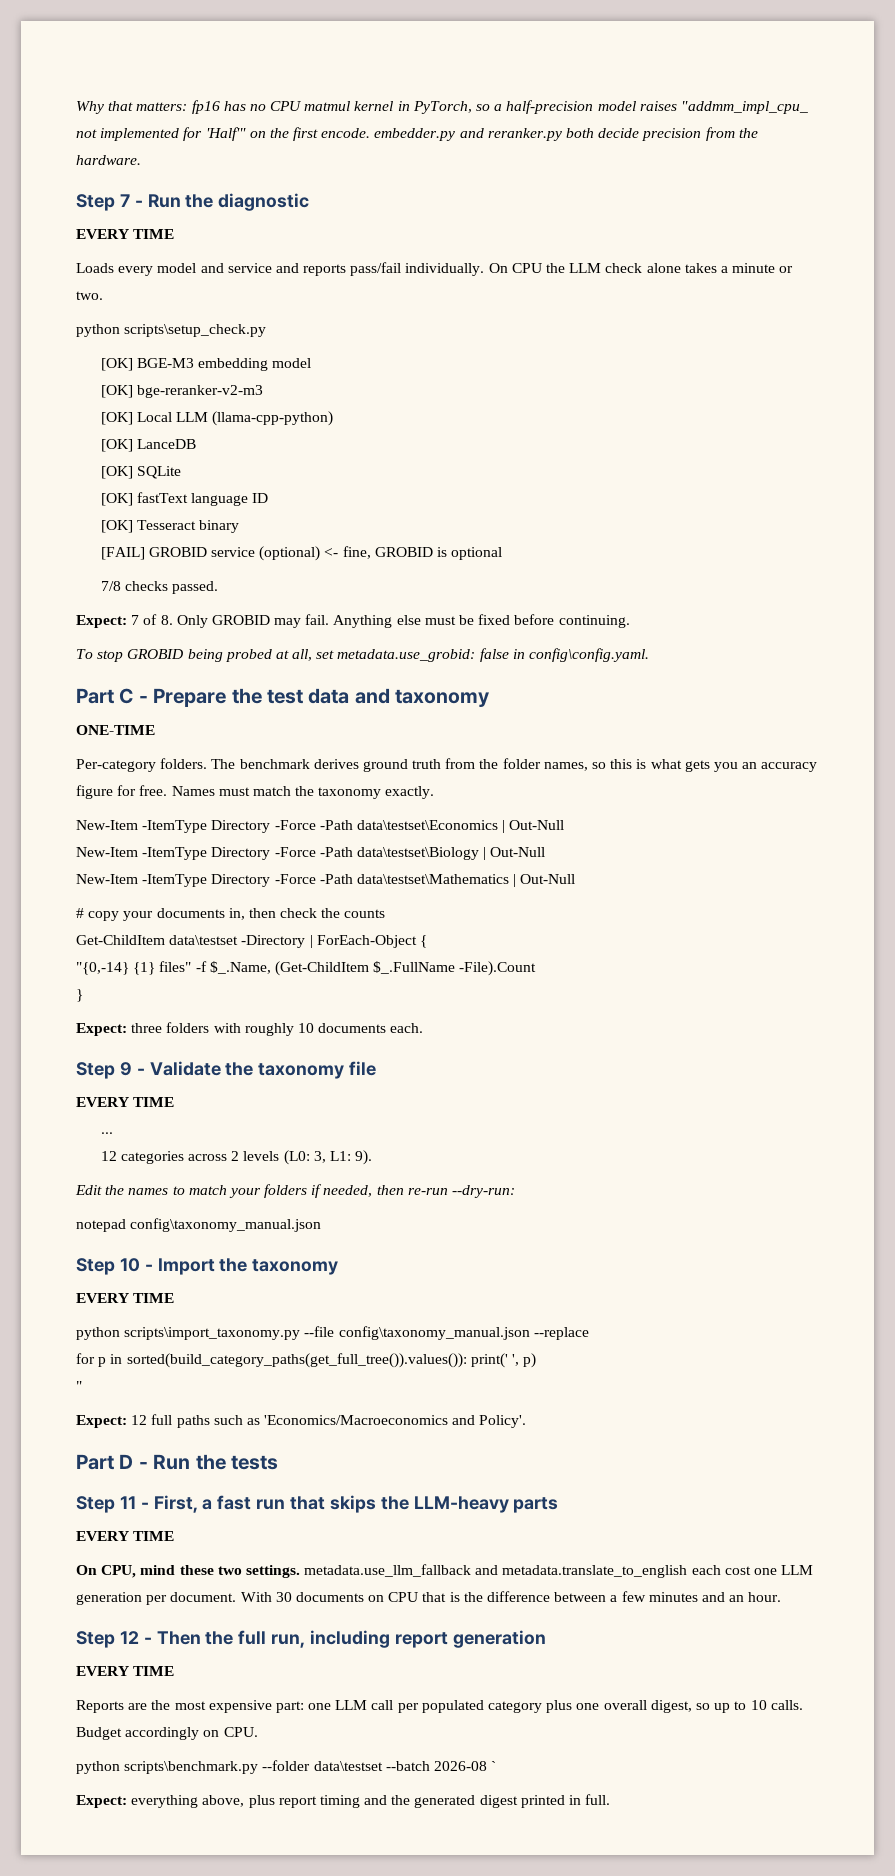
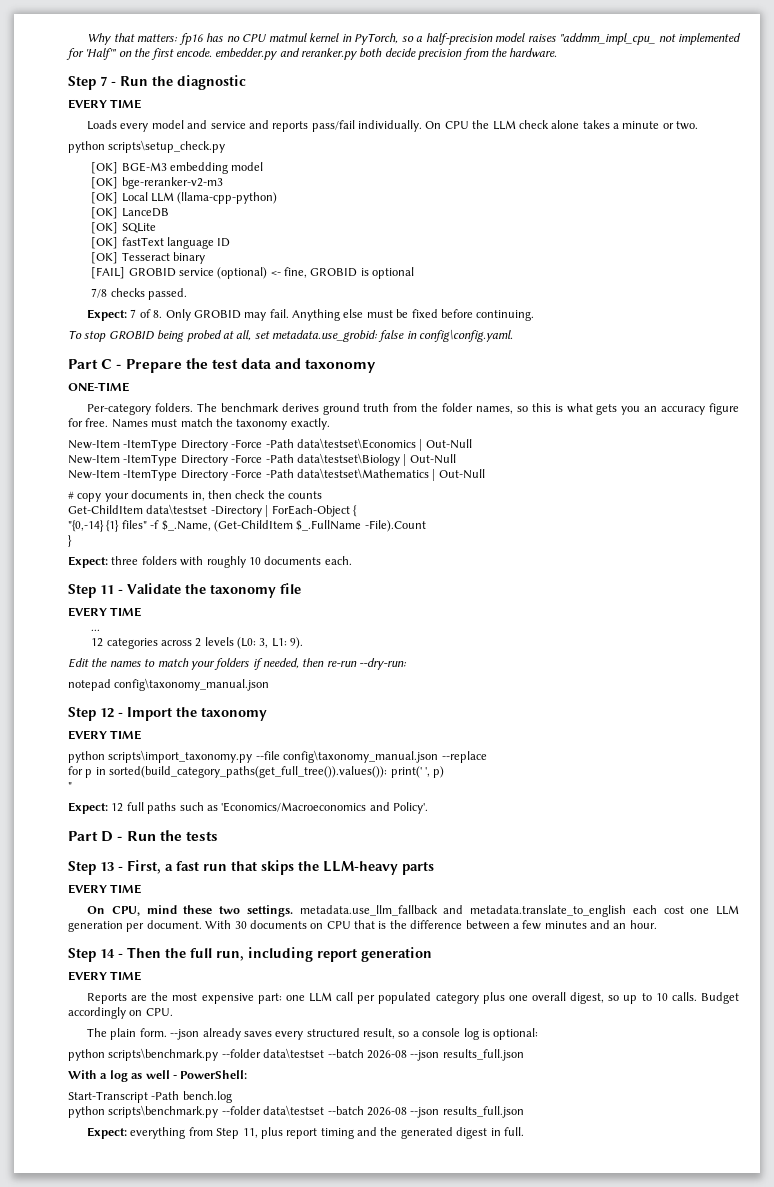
[119,1062,132,1076] 9 -> [100,585,114,594] 11
[119,1258,140,1272] 10 -> [100,708,114,718] 12
[119,1496,136,1509] 11 -> [100,862,114,871] 13
[119,1631,139,1644] 12 -> [100,949,115,958] 14
[76,1760,497,1774] // python scripts\benchmark.py --folder data\testset --batch 2026-08 ` -> [87,1028,539,1040] [68,1048,524,1061] [68,1070,248,1082] [68,1091,232,1103] [68,1105,524,1118] // The plain form. --json already saves every structured result, so a console log is optional: // python scripts\benchmark.py --folder data\testset --batch 2026-08 --json results_full.json // With a log as well - PowerShell: // Start-Transcript -Path bench.log // python scripts\benchmark.py --folder data\testset --batch 2026-08 --json results_full.json
[202,1795,245,1807] above, -> [188,1127,258,1139] from Step 11,
[520,1795,565,1808] printed -> (488, 1133) none

